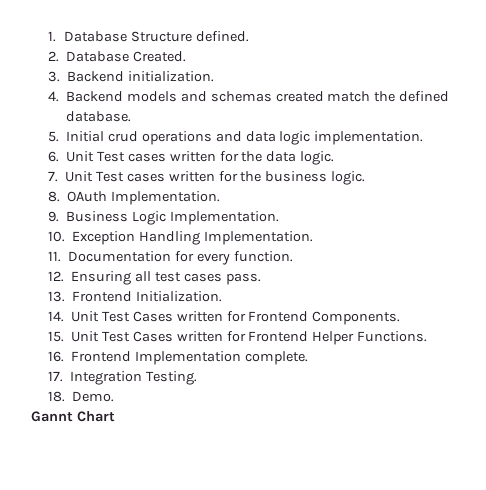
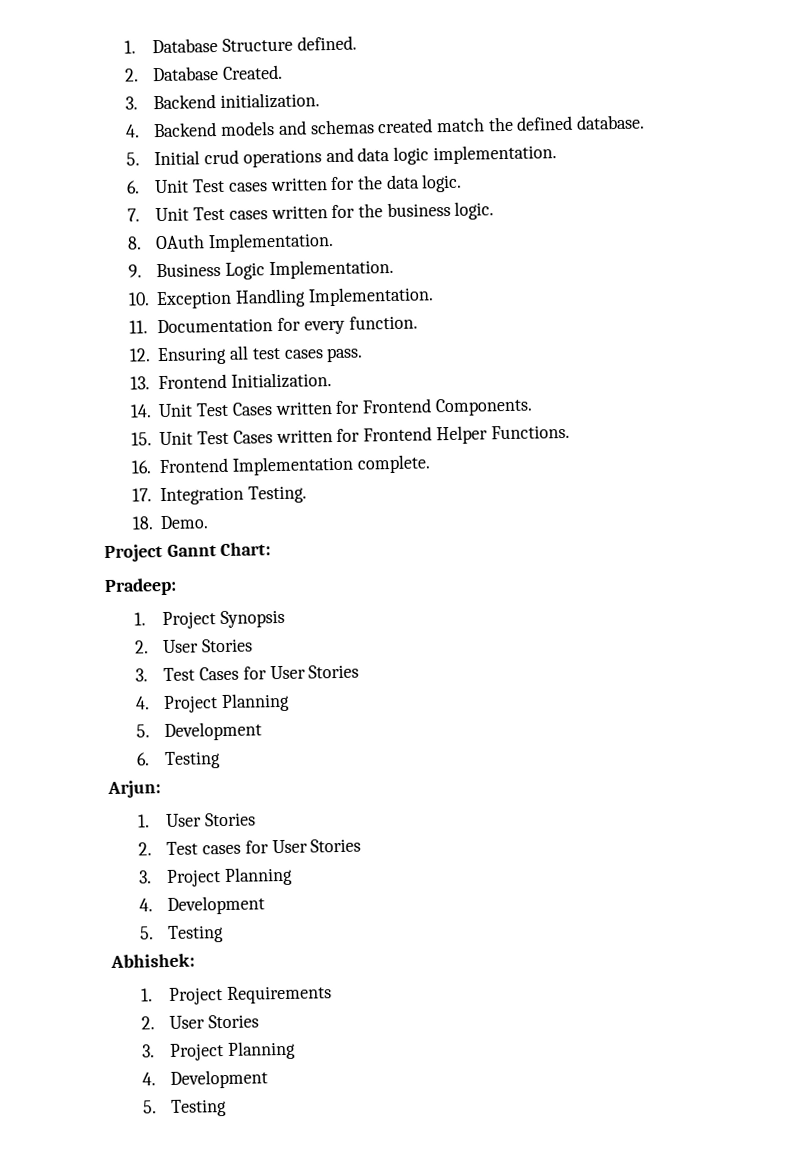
[31,411,115,422] Gannt Chart -> [104,542,272,563] [104,577,177,597] [133,609,286,630] [133,638,254,654] [134,664,360,682] [134,692,291,714] [135,721,263,742] [135,751,222,770] [107,780,161,799] [137,812,257,828] [137,838,362,856] [137,866,294,887] [138,895,266,915] [138,925,225,943] [110,953,195,968] [140,985,333,1005] [140,1014,260,1030] [141,1040,297,1061] [141,1069,269,1089] [141,1098,228,1117] Project Gannt Chart: // Pradeep: // 1. Project Synopsis // 2. User Stories // 3. Test Cases for User Stories // 4. Project Planning // 5. Development // 6. Testing // Arjun: // 1. User Stories // 2. Test cases for User Stories // 3. Project Planning // 4. Development // 5. Testing // Abhishek: // 1. Project Requirements // 2. User Stories // 3. Project Planning // 4. Development // 5. Testing

